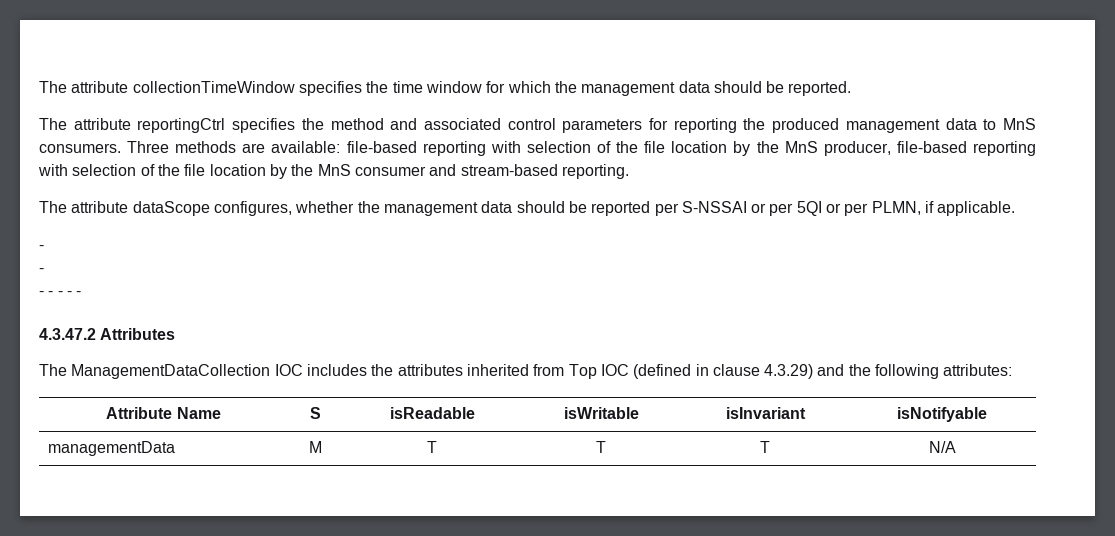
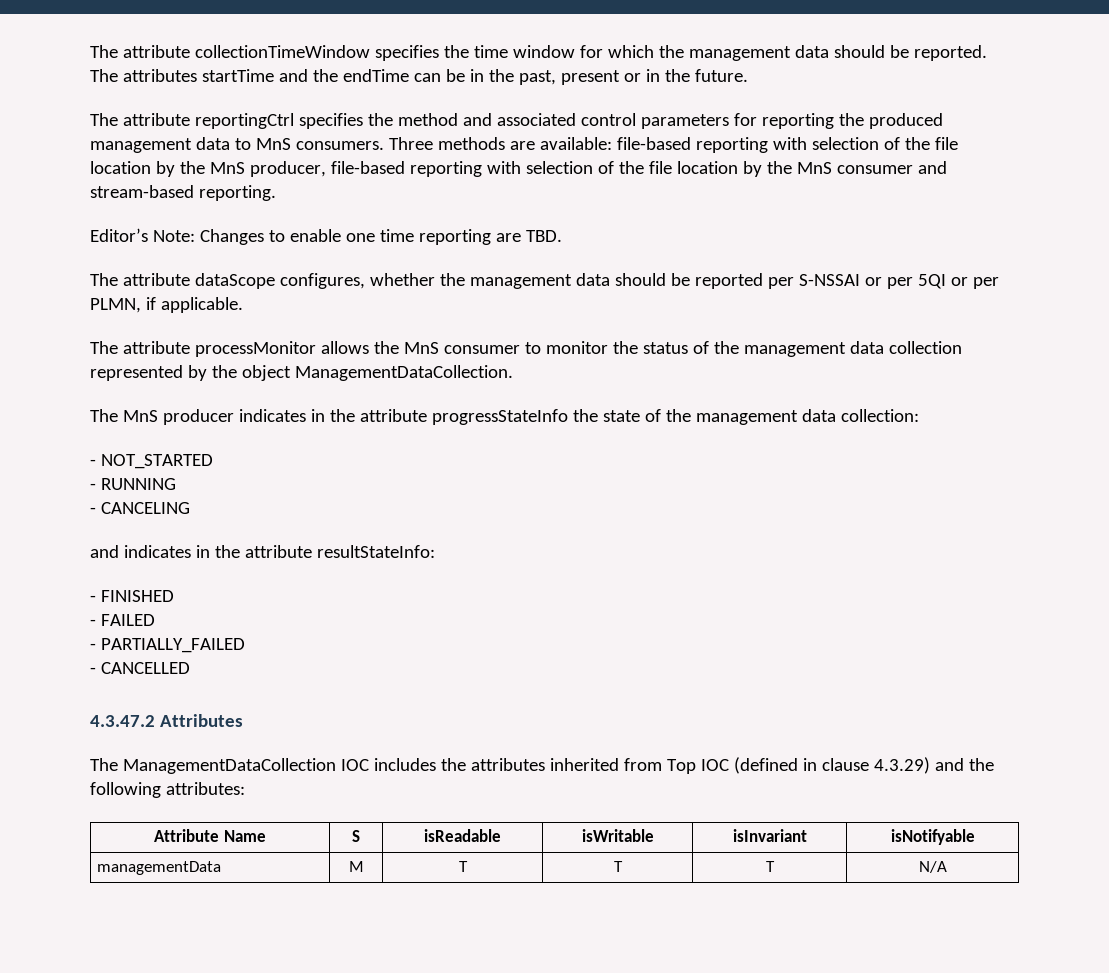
(852, 88) none -> [90,69,748,85] The attributes startTime and the endTime can be in the past, present or in the future.
(629, 171) none -> [90,228,562,245] // Editor’s Note: Changes to enable one time reporting are TBD.
[39,245,44,250] [39,268,44,273] [39,291,82,296] - // - // - - - - - -> [90,341,962,357] [90,365,513,381] [90,409,919,425] [90,454,213,469] [90,478,176,490] [90,502,190,514] [90,545,435,558] [90,590,174,602] [90,614,155,626] [90,638,245,653] [90,662,190,674] The attribute processMonitor allows the MnS consumer to monitor the status of the management data collection represented by the object ManagementDataCollection. // The MnS producer indicates in the attribute progressStateInfo the state of the management data collection: // - NOT_STARTED // - RUNNING // - CANCELING // and indicates in the attribute resultStateInfo: // - FINISHED // - FAILED // - PARTIALLY_FAILED // - CANCELLED

